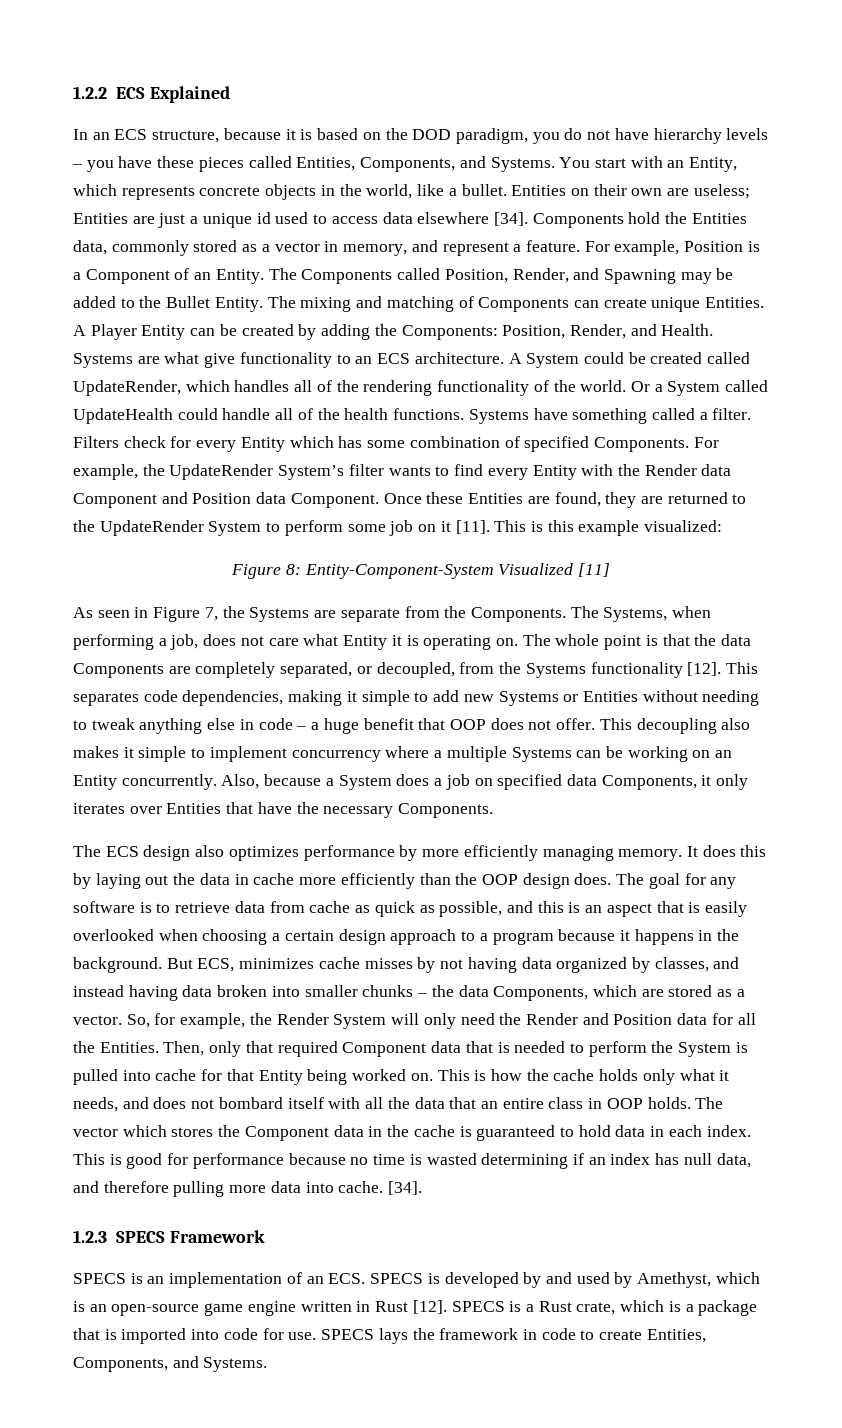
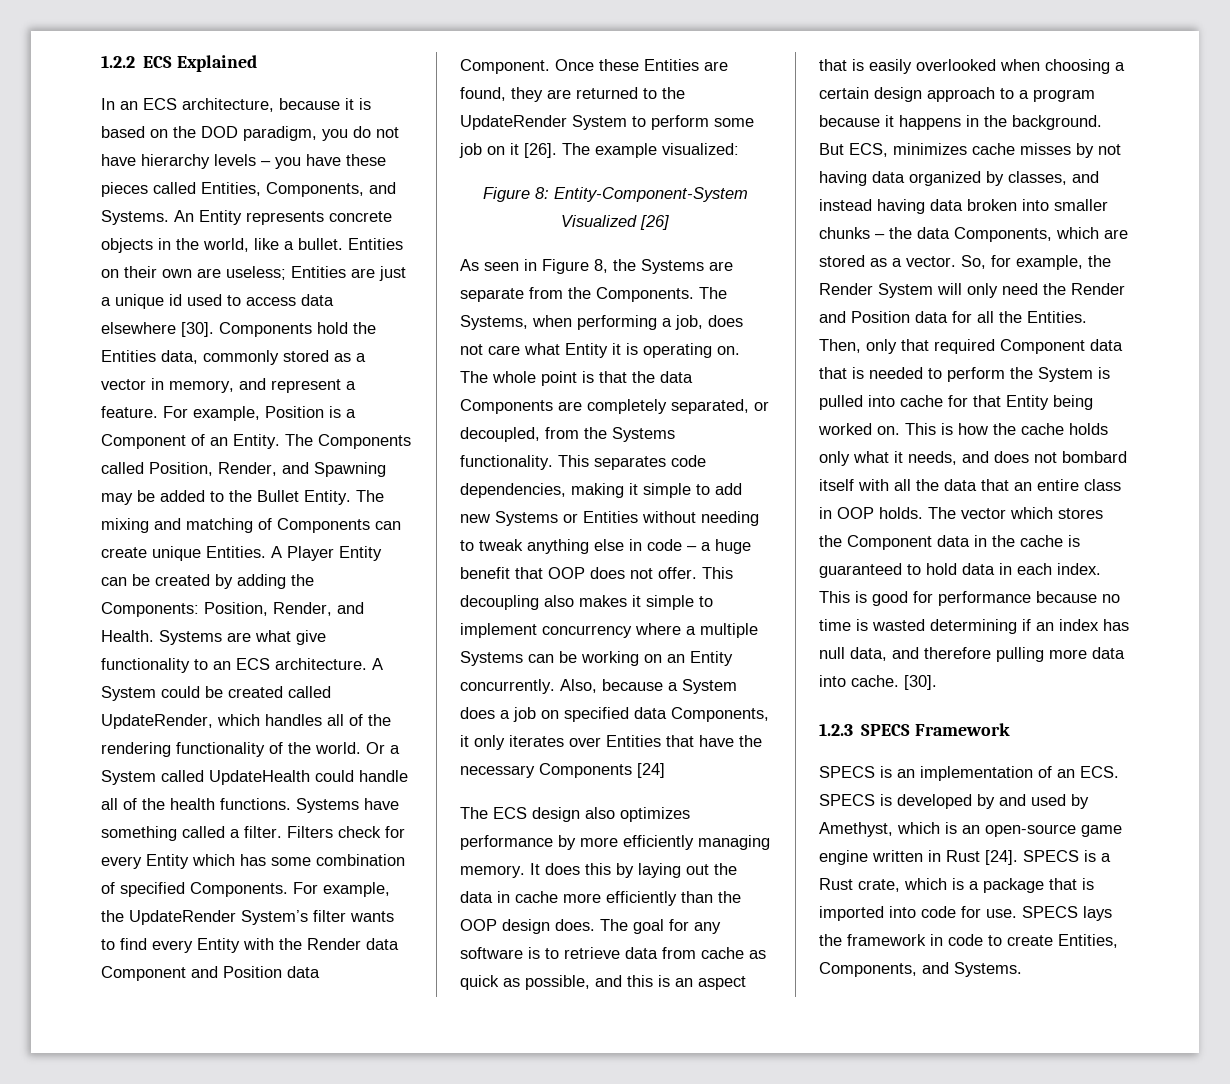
[152,130,220,143] structure, -> [182,98,274,112] architecture,
[559,156,738,172] [73,184,117,196] You start with an Entity, which -> [174,210,242,225] An Entity
[493,212,528,226] [34]. -> [181,322,214,337] [30].
[455,520,574,534] [11]. This is this -> [524,143,590,158] [26]. The
[577,563,610,577] [11] -> [640,215,669,230] [26]
[204,607,218,621] 7, -> [594,259,608,273] 8,
[590,662,722,678] functionality [12]. -> [460,455,553,470] functionality.
[398,803,494,818] Components. -> [539,763,665,778] Components [24]
[388,1181,423,1195] [34]. -> [904,675,937,690] [30].
[412,1300,447,1314] [12]. -> [985,850,1018,865] [24].

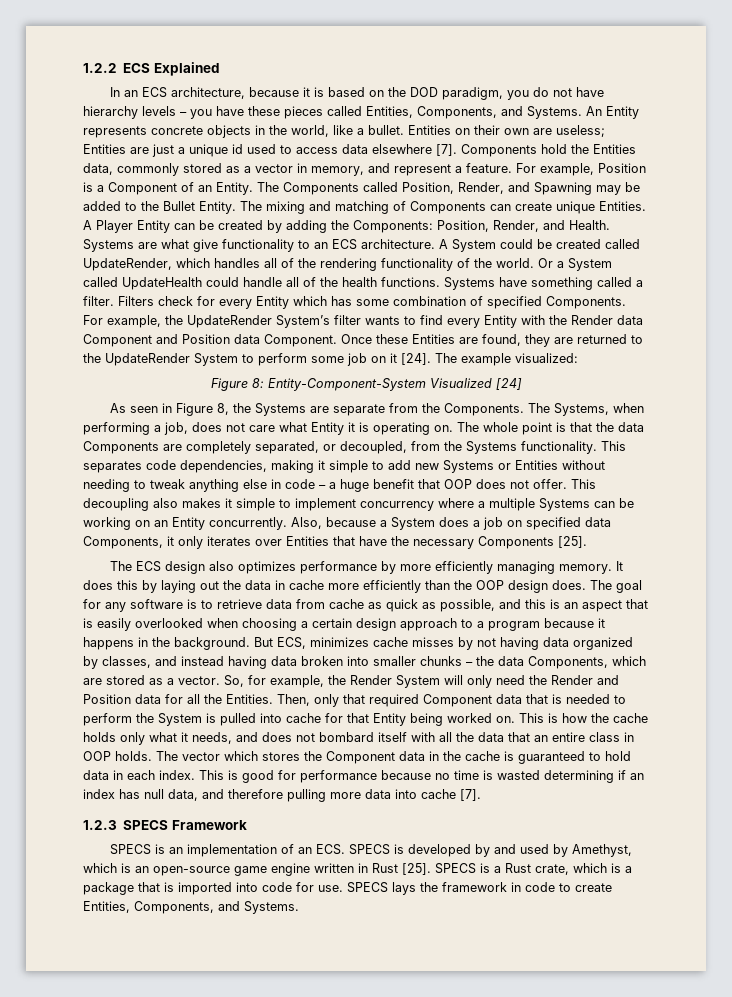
[181,322,214,337] [30]. -> [436,144,457,156] [7].
[524,143,557,158] [26]. -> [401,353,431,365] [24].
[640,215,669,230] [26] -> [495,378,522,390] [24]
[637,763,665,778] [24] -> [558,536,587,548] [25].
[851,675,937,690] cache. [30]. -> [421,789,481,801] cache [7].
[985,850,1018,865] [24]. -> [402,863,431,875] [25].

